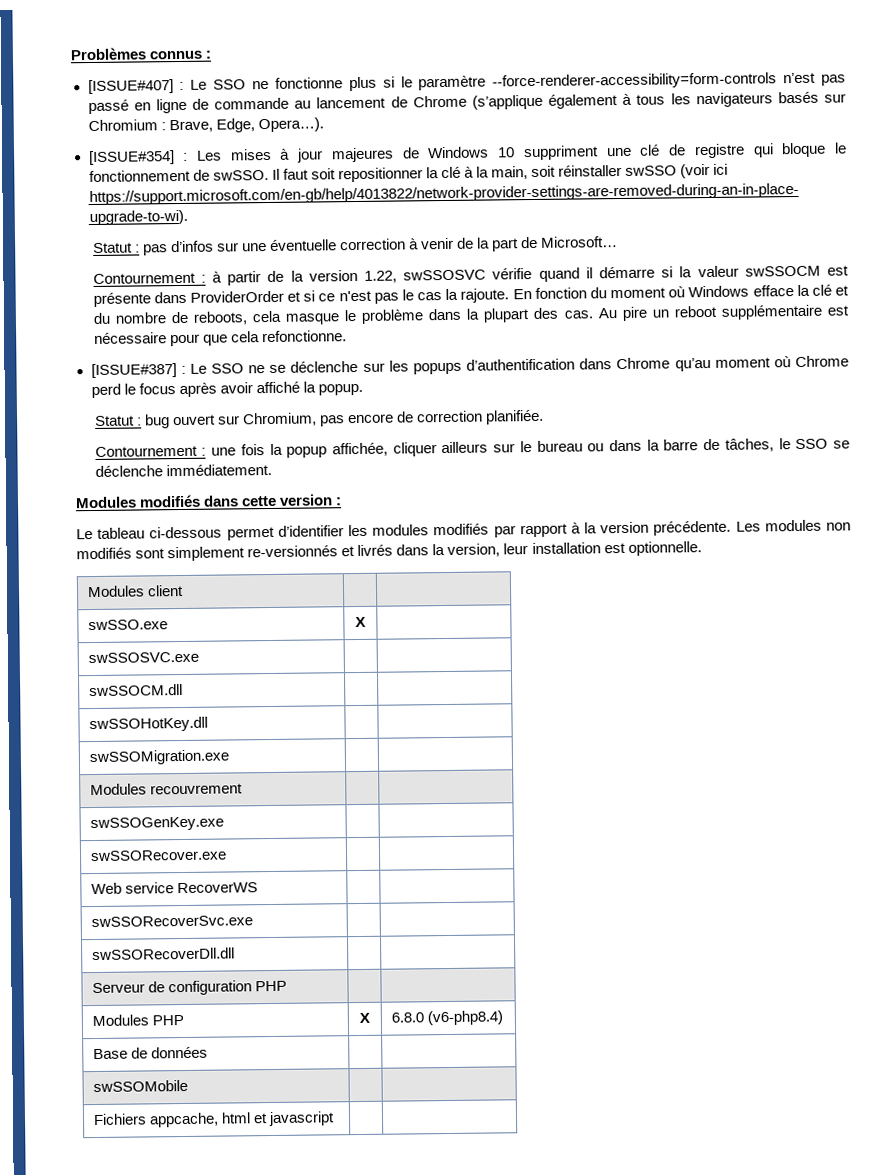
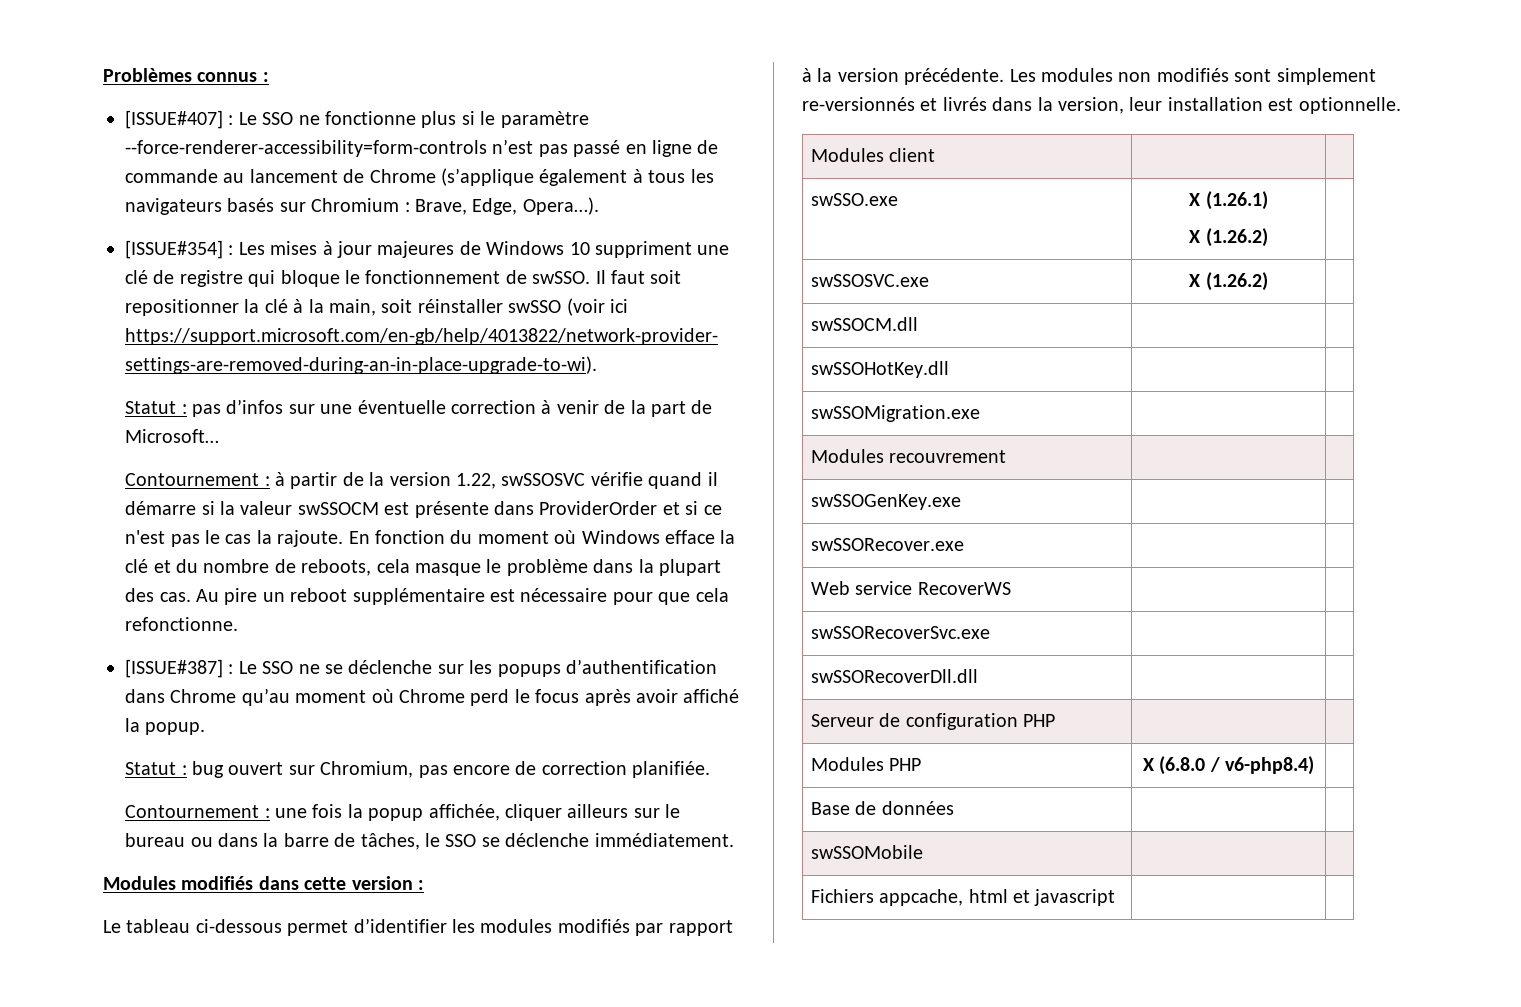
(366, 622) none -> [1205,191,1268,210] [1189,228,1268,247] (1.26.1) // X (1.26.2)
(199, 657) none -> [1189,272,1268,291] X (1.26.2)
[390,1010,503,1026] | 6.8.0 (v6-php8.4) -> [1159,756,1315,775] (6.8.0 / v6-php8.4) |

